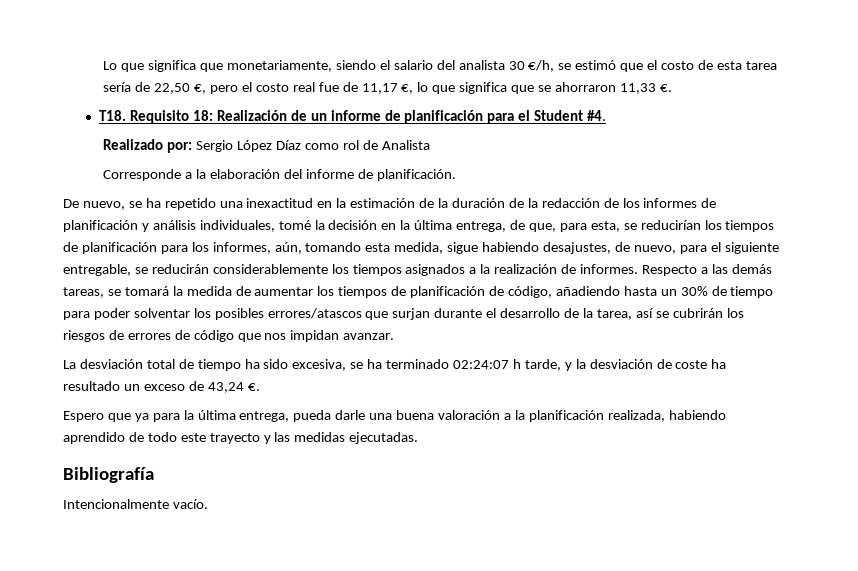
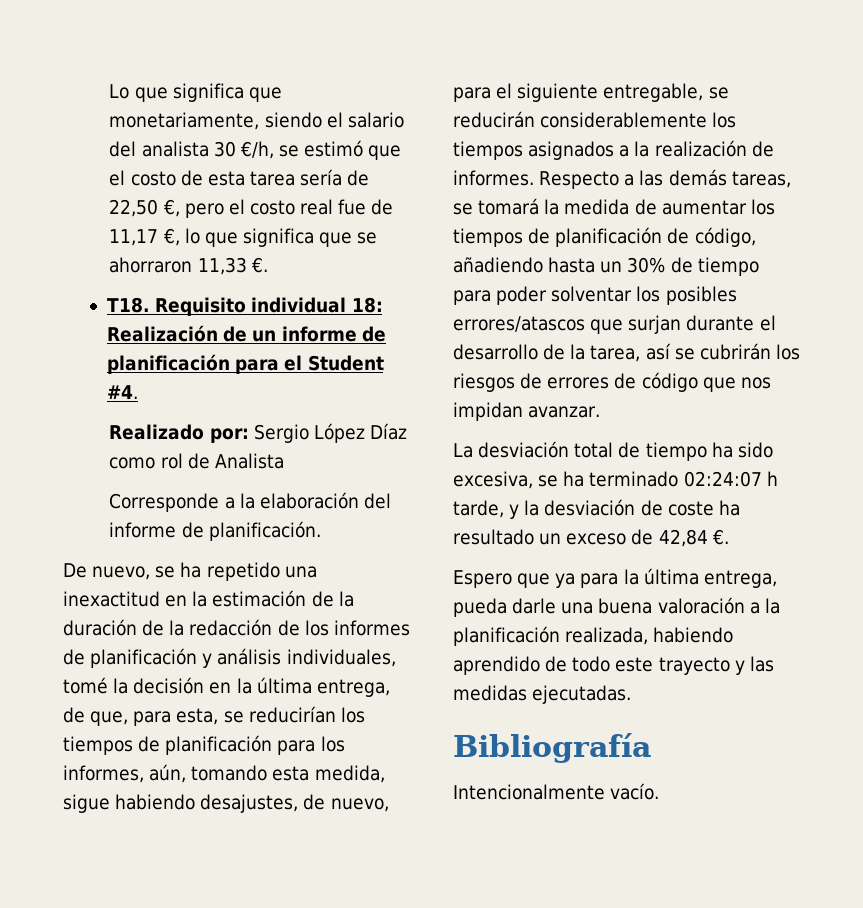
(190, 117) none -> [251,297,347,313] individual
[207,382,244,393] 43,24 -> [658,529,708,547] 42,84

